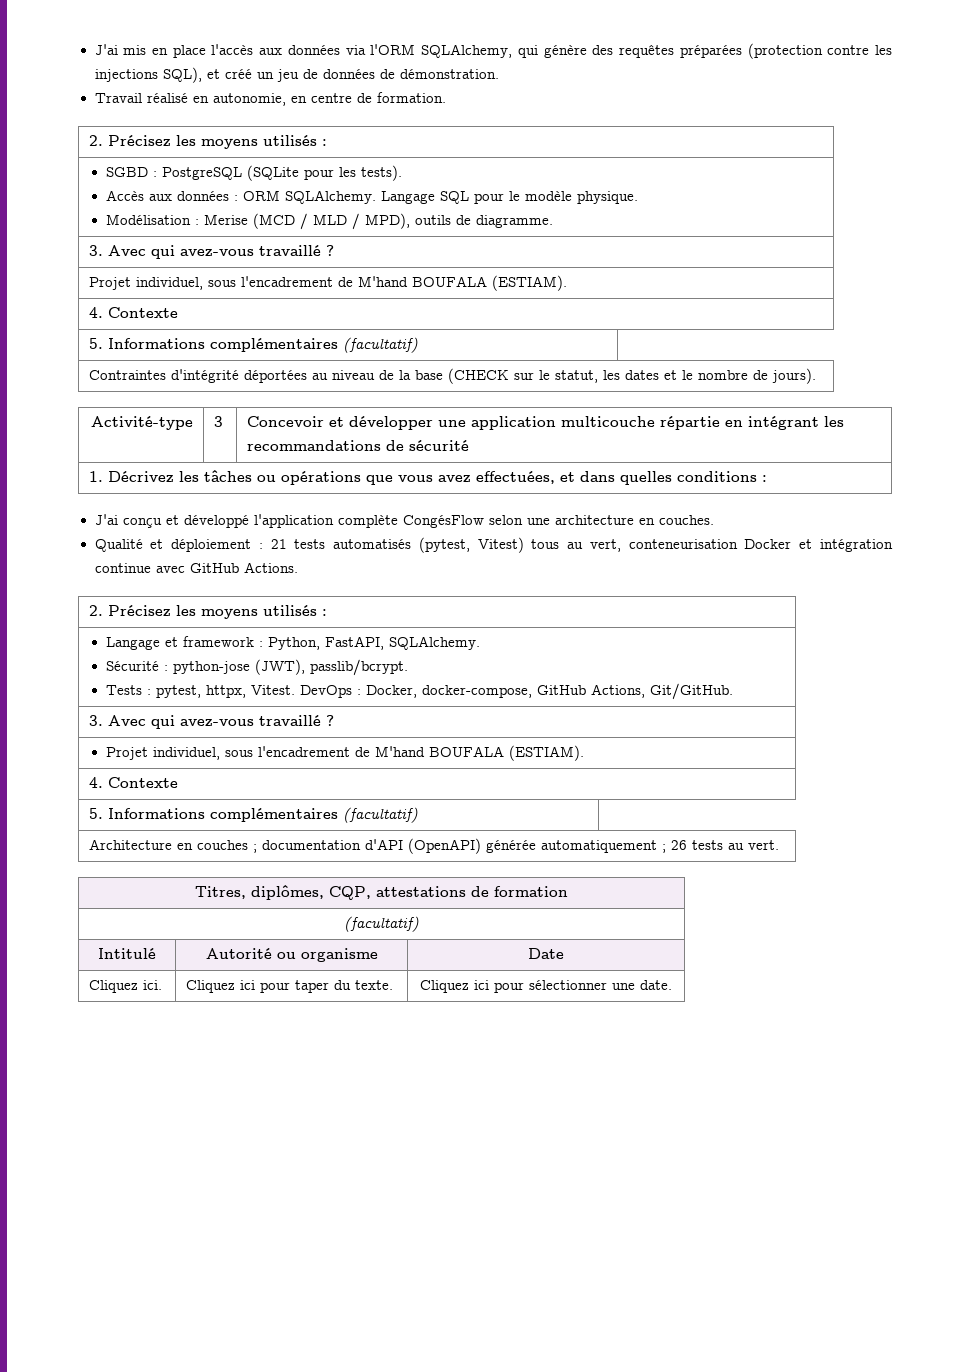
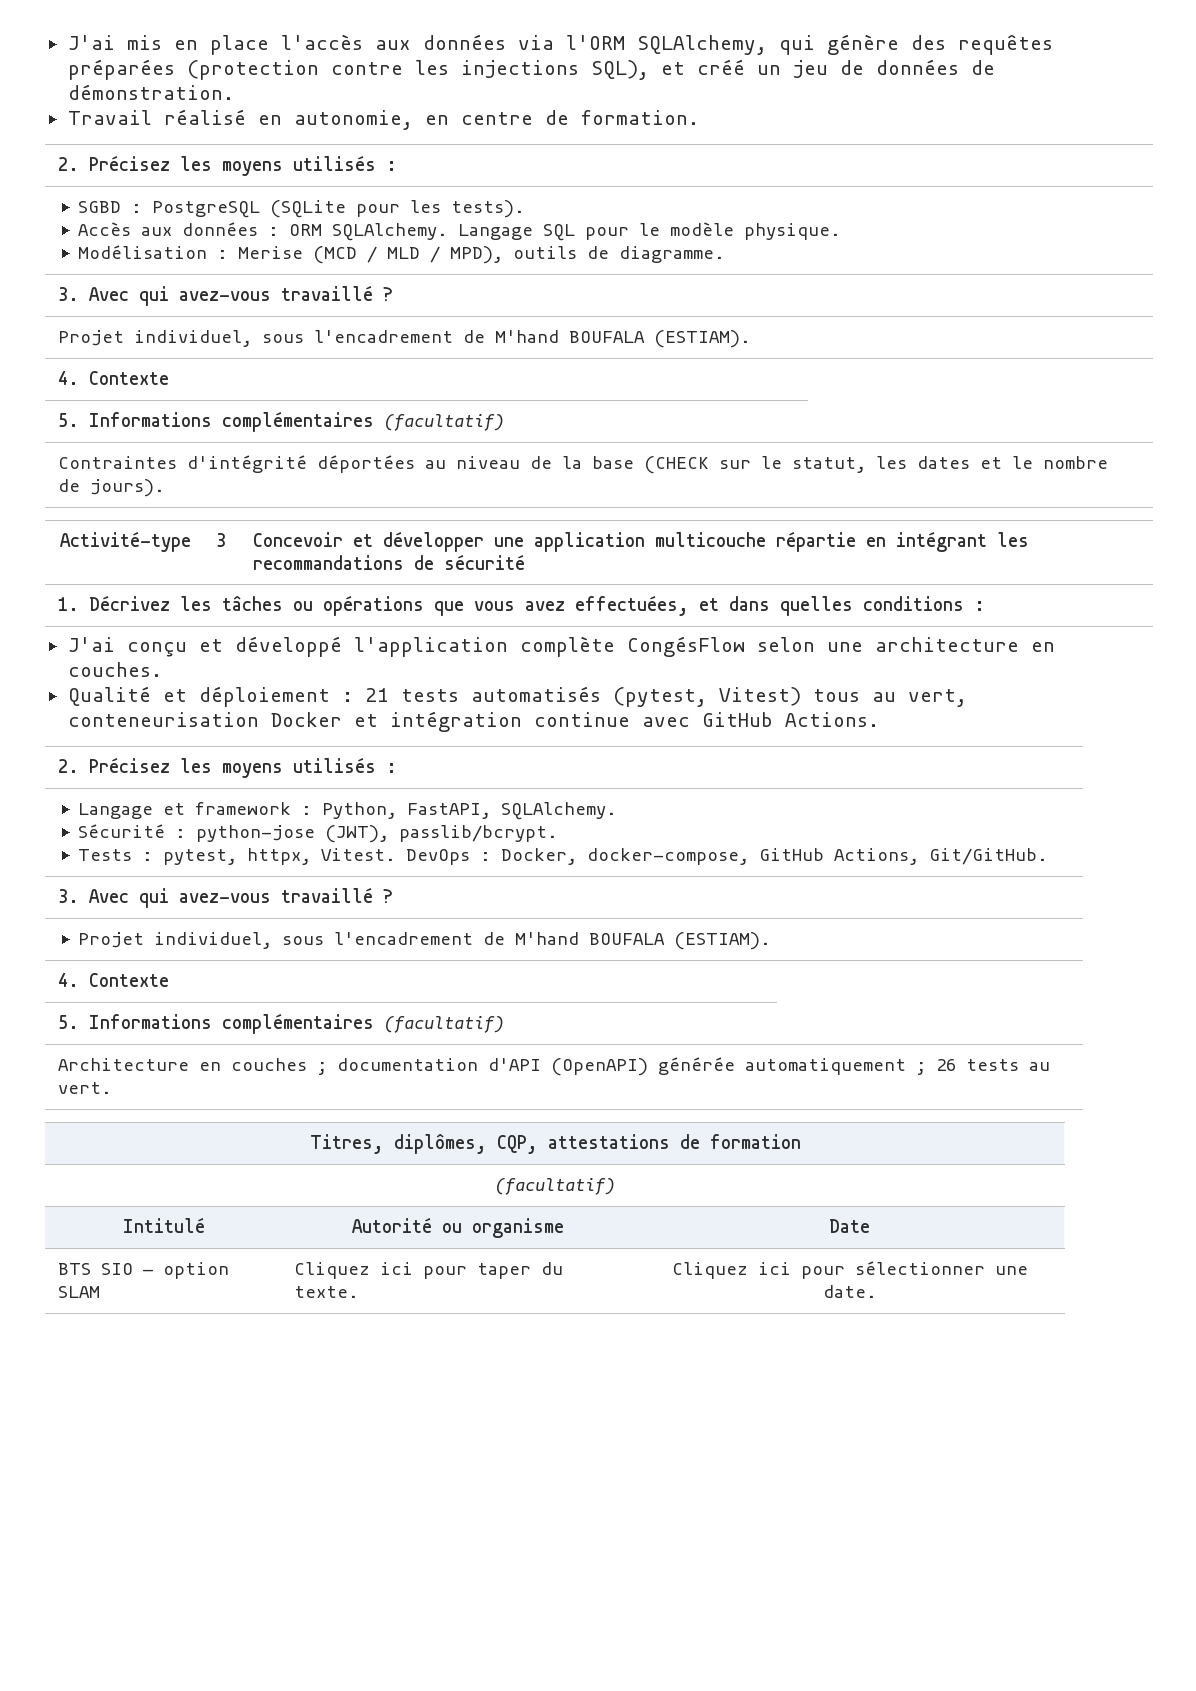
[89,980,163,993] Cliquez ici. -> [58,1262,230,1279] [58,1286,101,1298] BTS SIO — option SLAM

